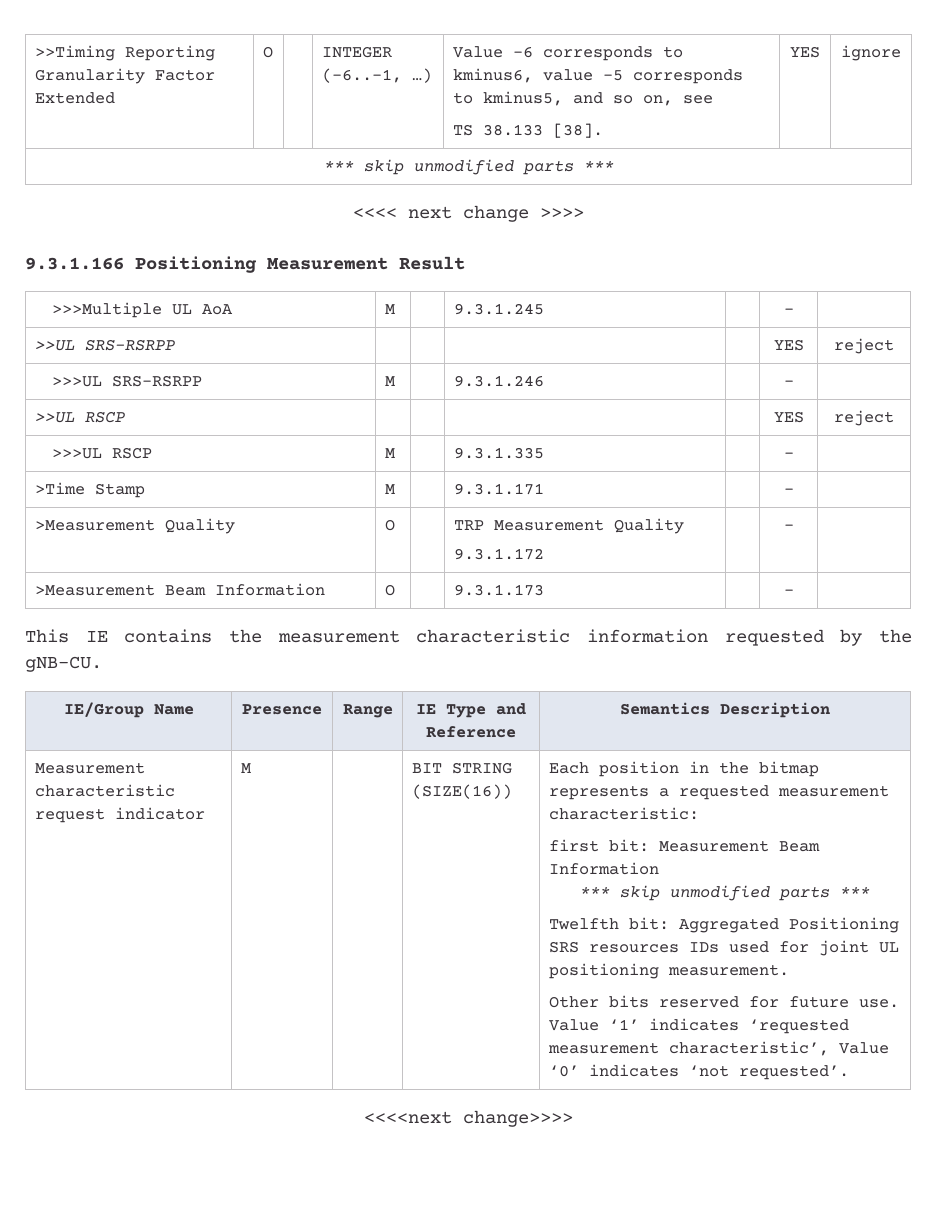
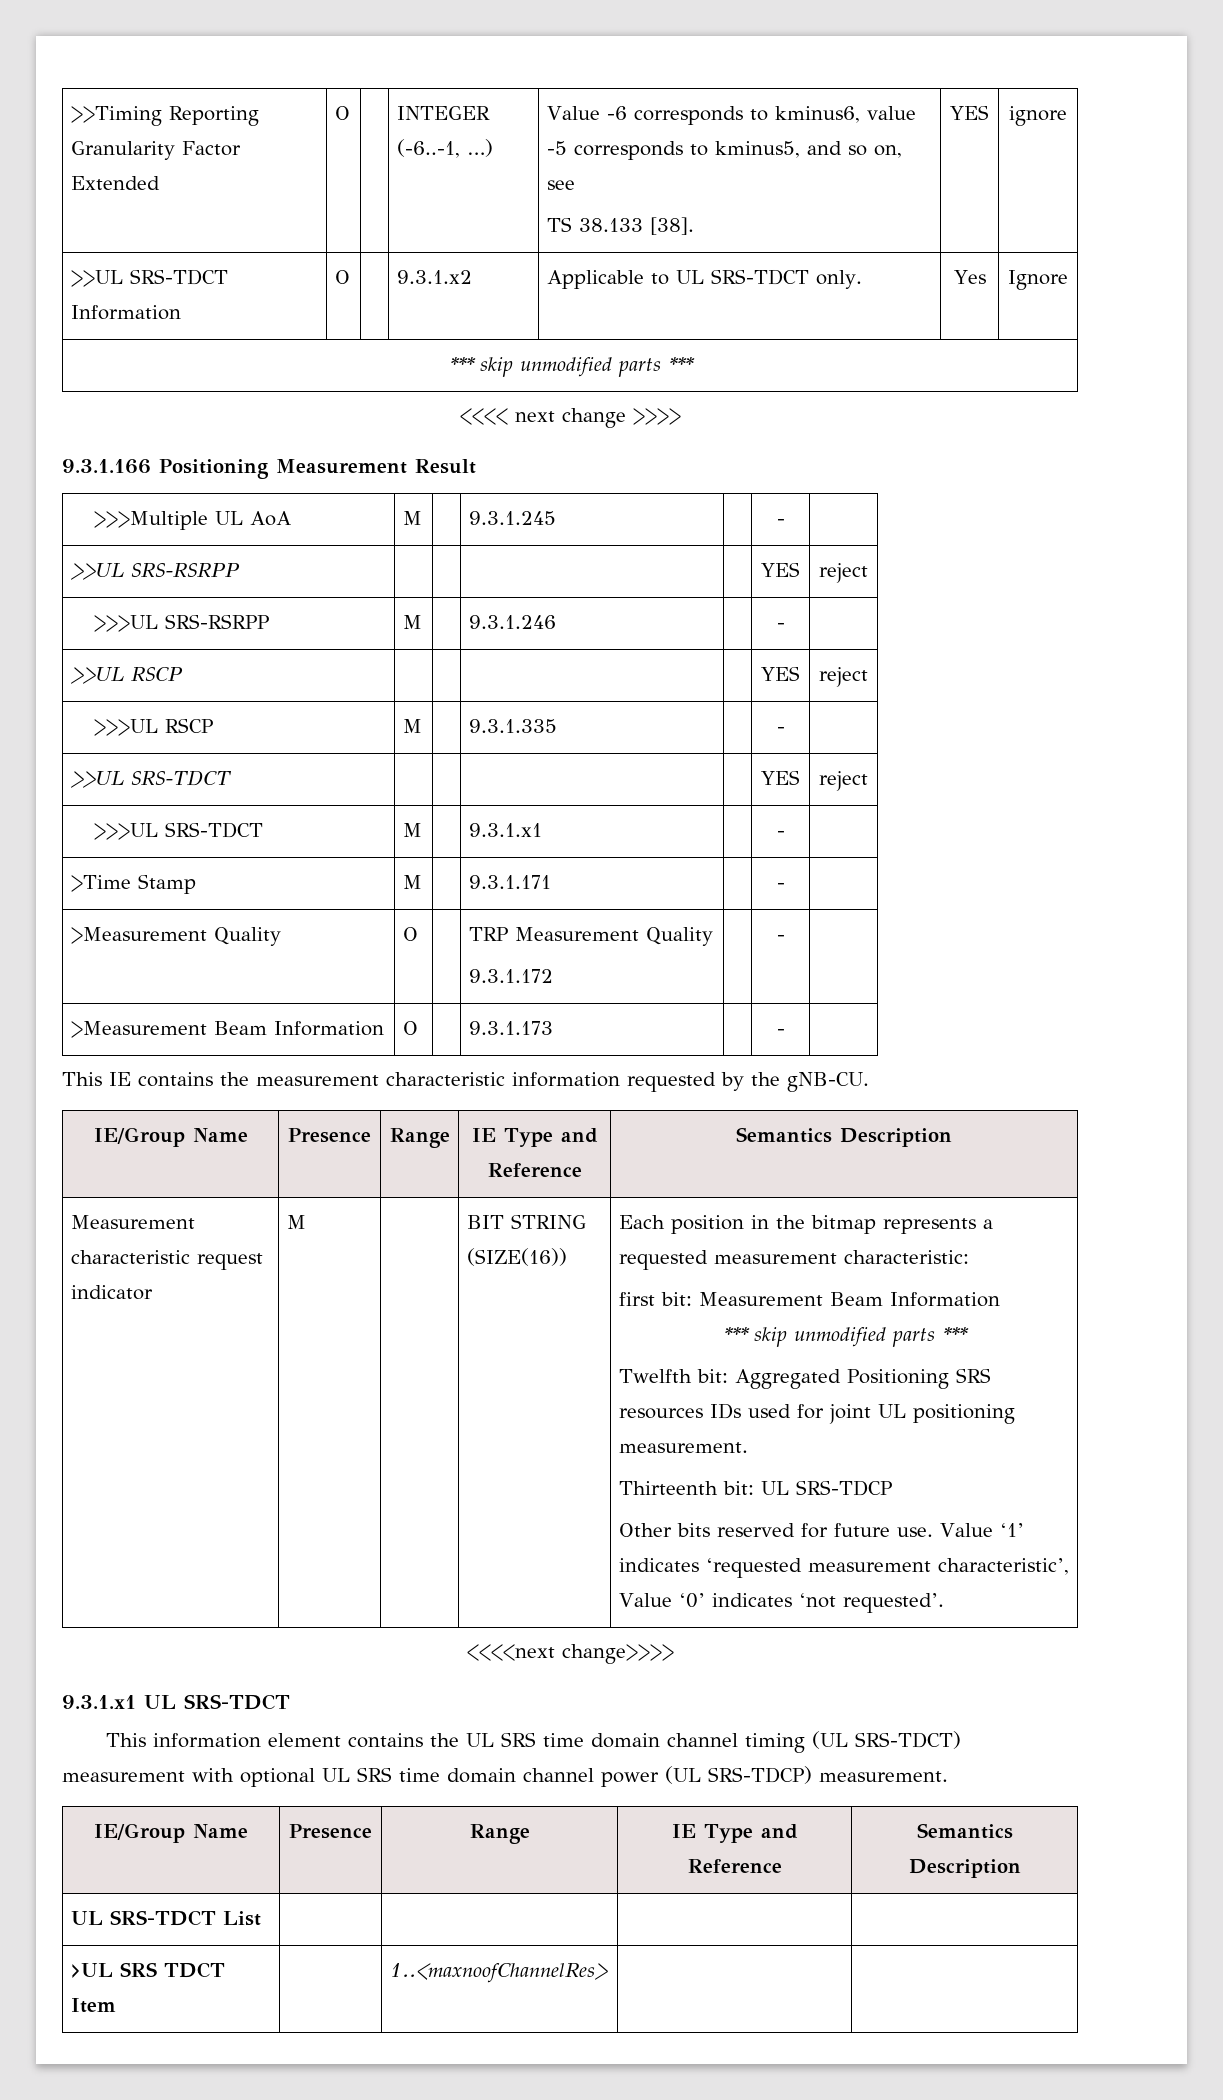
(901, 53) none -> [70,269,228,287] [70,305,181,320] [334,270,350,284] [396,270,472,284] [546,269,862,289] [953,270,986,284] [1008,270,1068,290] // >>UL SRS-TDCT Information | O | | 9.3.1.x2 | Applicable to UL SRS-TDCT only. | Yes | Ignore
(794, 455) none -> [70,770,232,788] [761,770,800,785] [819,771,868,791] [93,822,263,840] [402,823,422,837] [468,823,542,837] [776,831,785,837] // >>UL SRS-TDCT | | | | | YES | reject // >>>UL SRS-TDCT | M | | 9.3.1.x1 | | - |
(789, 970) none -> [618,1480,892,1496] // Thirteenth bit: UL SRS-TDCP
(573, 1118) none -> [62,1694,290,1710] [105,1731,961,1753] [62,1766,948,1787] [94,1823,248,1843] [289,1824,372,1839] [469,1824,530,1844] [671,1824,798,1843] [687,1859,782,1873] [916,1823,1013,1839] [908,1859,1021,1878] [70,1910,261,1926] [70,1962,225,1978] [70,1998,116,2013] [389,1963,608,1983] // 9.3.1.x1 UL SRS-TDCT // This information element contains the UL SRS time domain channel timing (UL SRS-TDCT) measurement with optional UL SRS time domain channel power (UL SRS-TDCP) measurement. // IE/Group Name | Presence | Range | IE Type and Reference | Semantics Description // UL SRS-TDCT List | | | | // >UL SRS TDCT Item | | 1..<maxnoofChannelRes> | |

